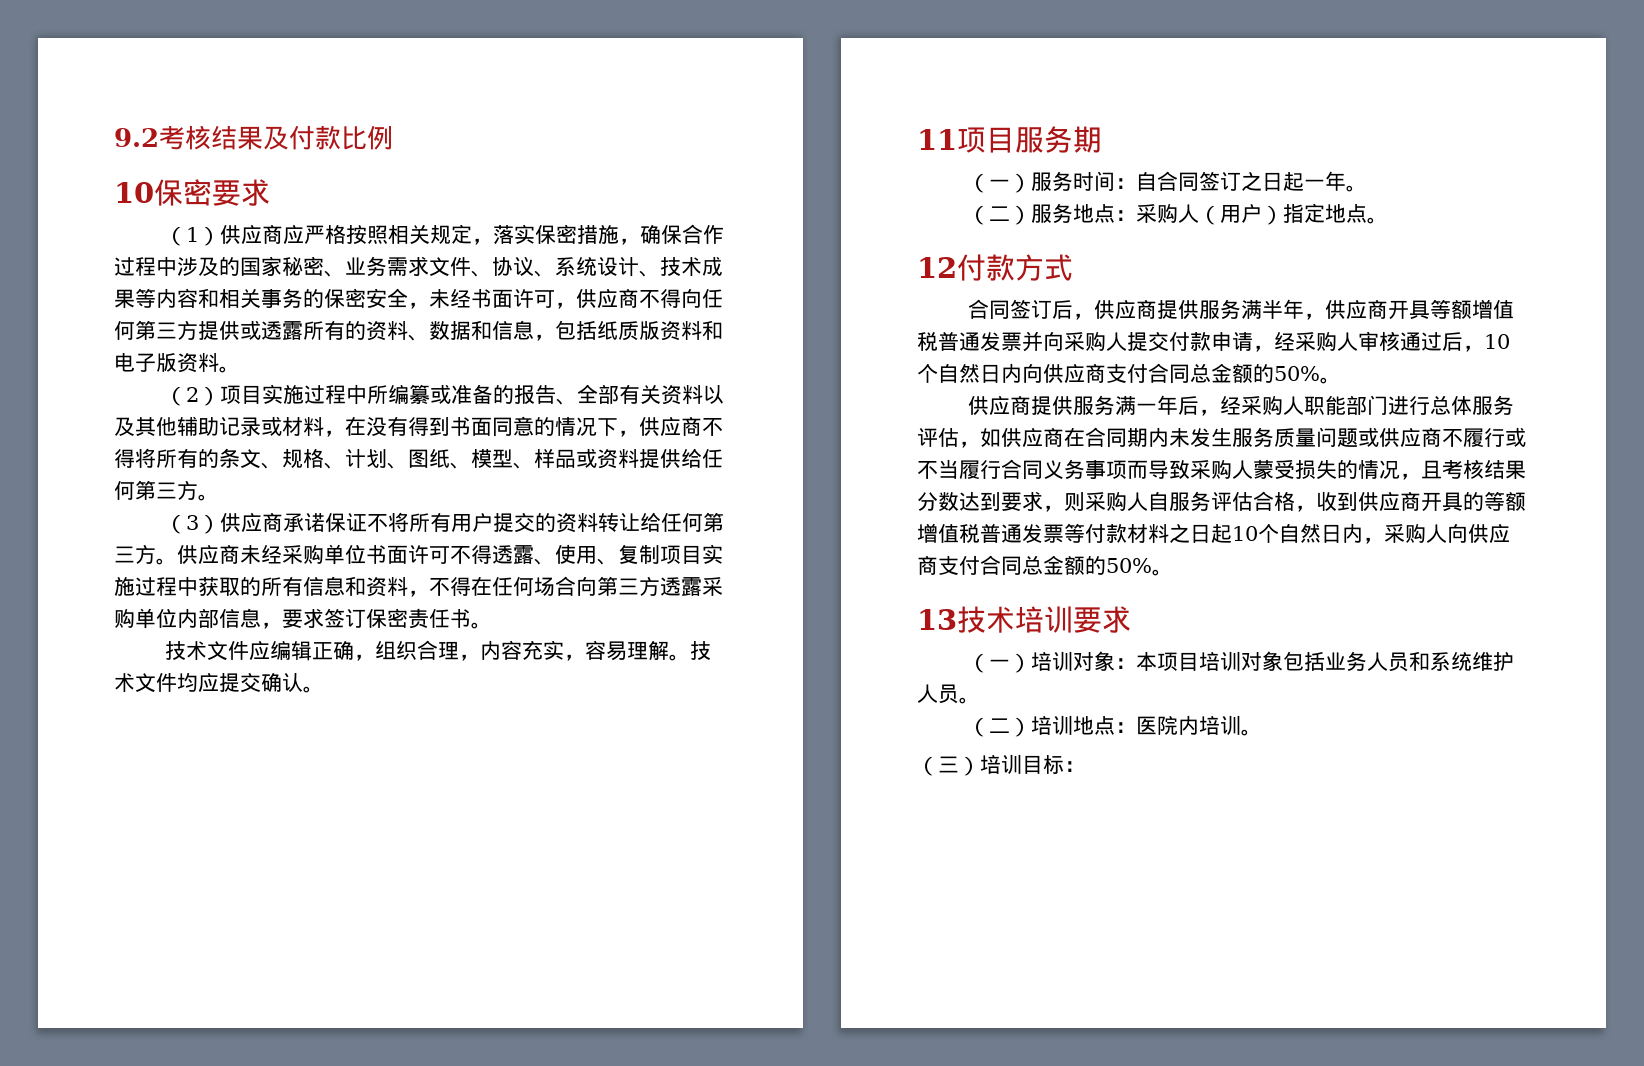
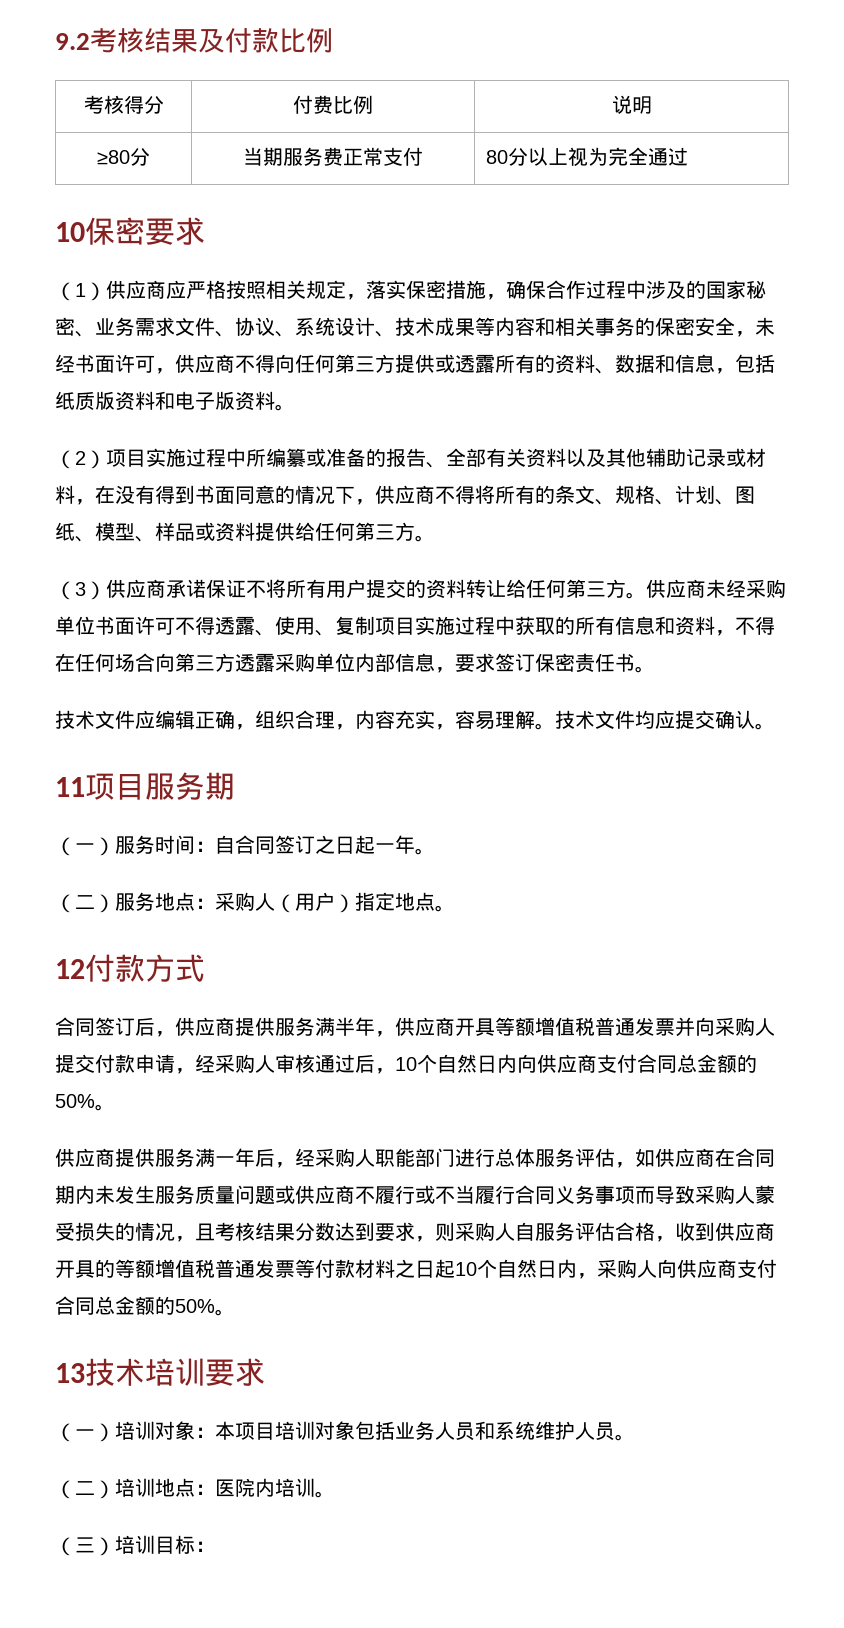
(393, 137) none -> [83,95,164,114] [293,95,373,114] [611,95,652,114] [97,147,150,166] [243,147,423,166] [486,147,689,167] // 考核得分 | 付费比例 | 说明 // ≥80分 | 当期服务费正常支付 | 80分以上视为完全通过

